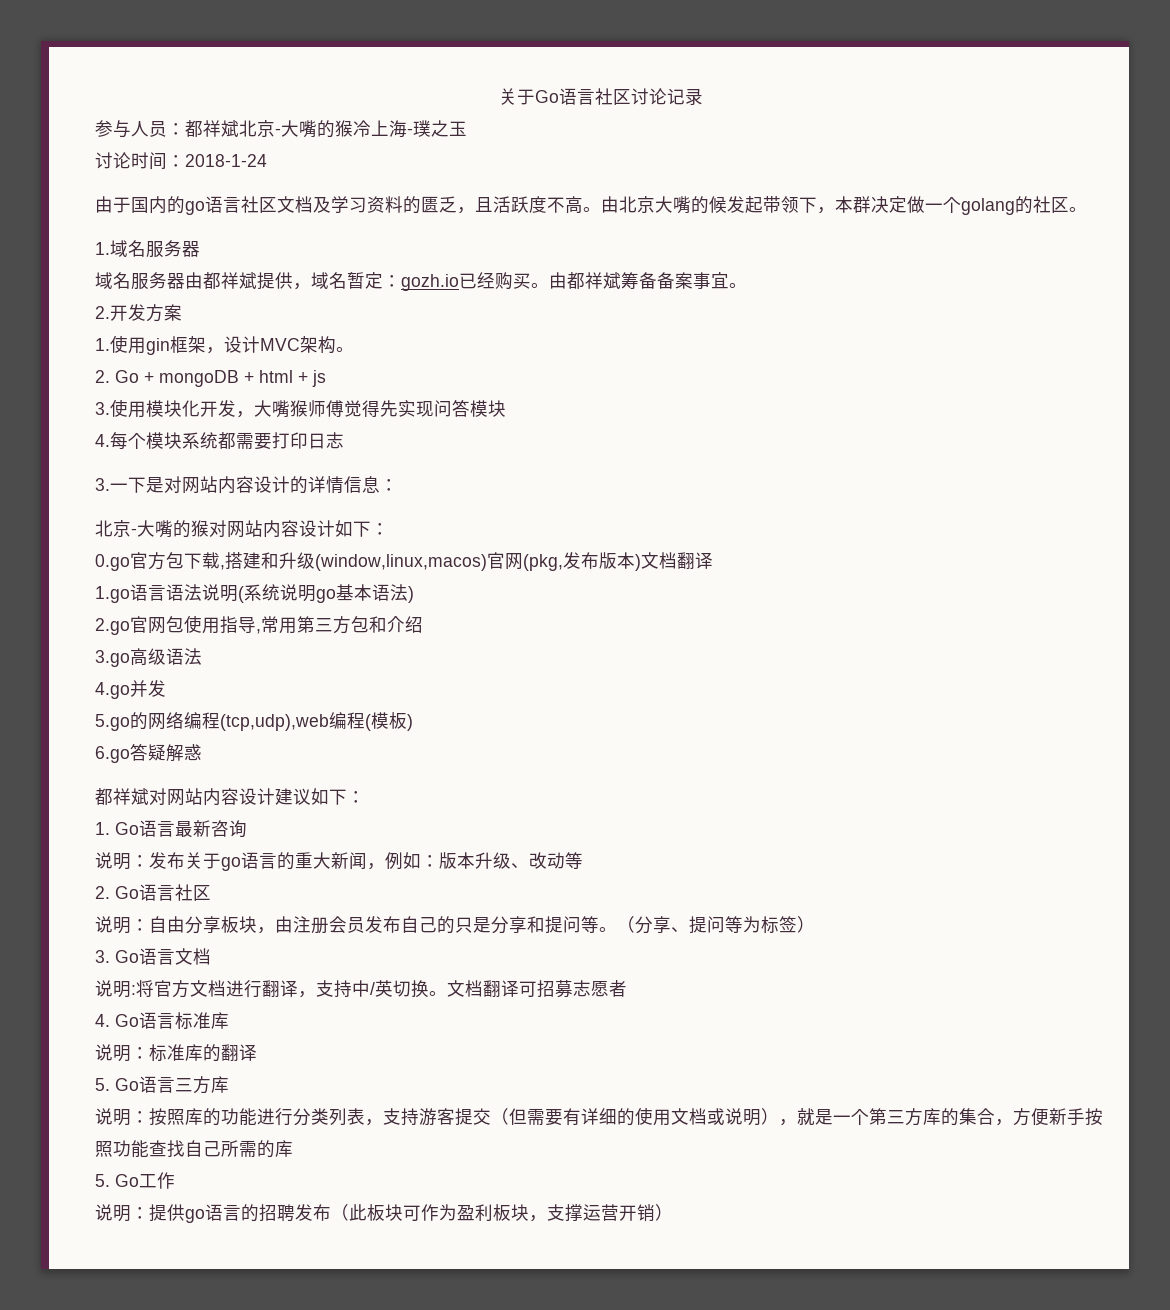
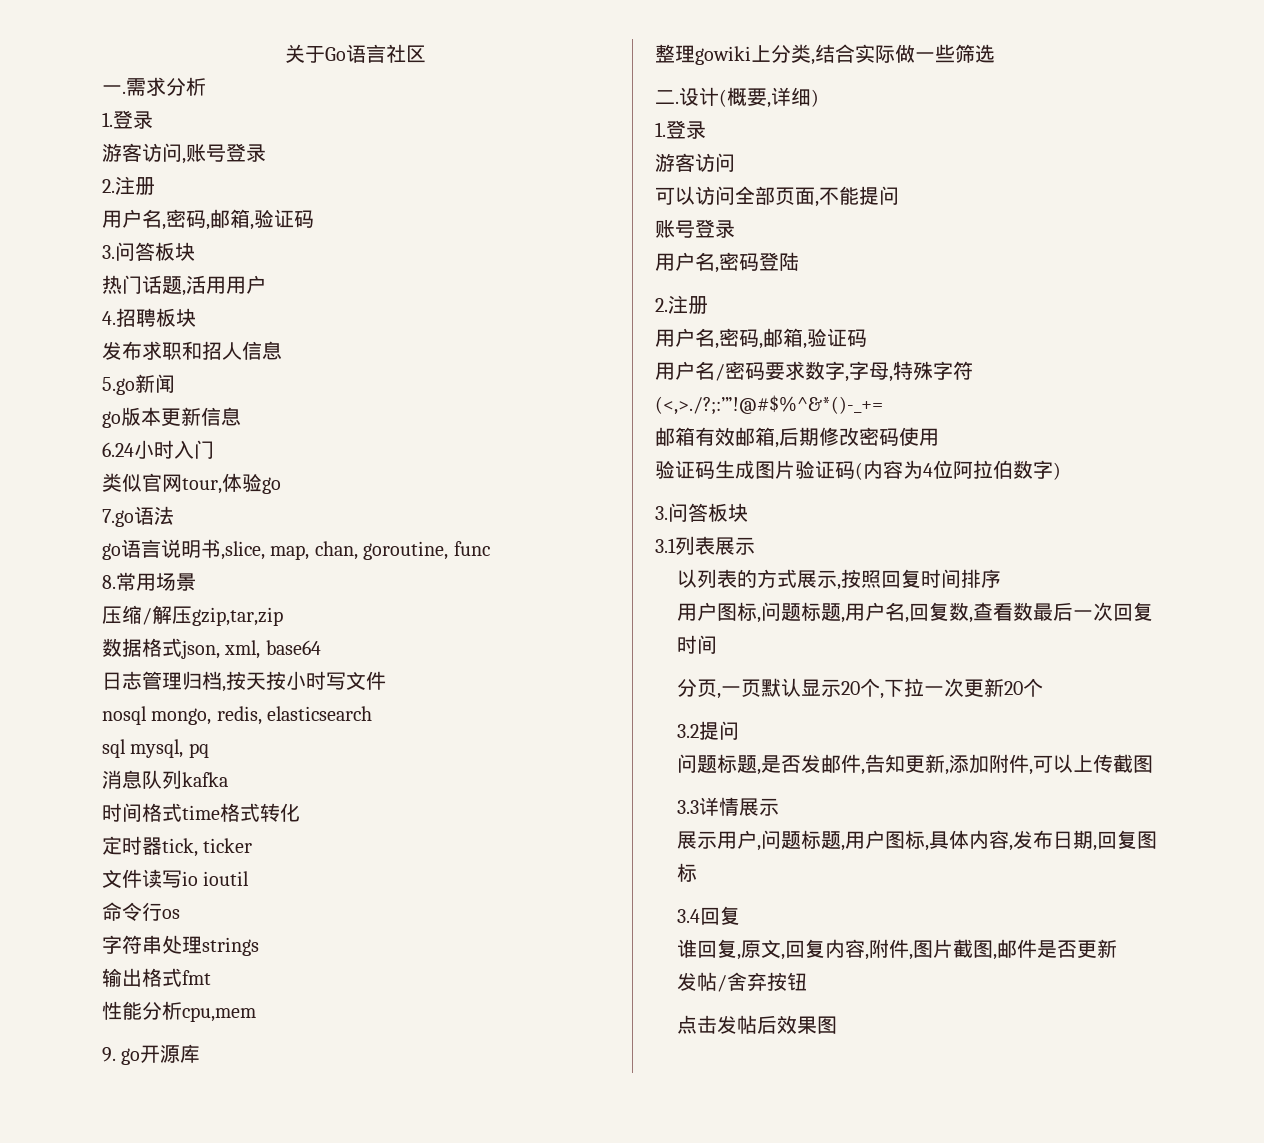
[631,88,703,105] [95,120,467,138] [95,152,267,170] [95,196,1087,215] [95,240,200,258] [95,272,747,291] [95,304,182,322] [95,335,354,355] [95,370,326,387] [95,399,506,418] [95,432,344,450] [95,476,398,494] [95,520,389,538] [95,552,713,571] [95,584,414,603] [95,615,423,635] [95,648,202,667] [95,680,166,699] [95,712,413,731] [95,743,202,763] [95,788,365,806] [95,820,247,838] [95,852,583,871] [95,884,211,901] [95,916,815,934] [95,948,211,965] [95,980,627,998] [95,1012,229,1030] [95,1044,257,1062] [95,1076,229,1094] [95,1107,1103,1126] [95,1140,293,1158] [95,1172,175,1189] [95,1204,673,1223] 讨论记录 // 参与人员：都祥斌北京-大嘴的猴冷上海-璞之玉 // 讨论时间：2018-1-24 // 由于国内的go语言社区文档及学习资料的匮乏，且活跃度不高。由北京大嘴的候发起带领下，本群决定做一个golang的社区。 // 1.域名服务器 // 域名服务器由都祥斌提供，域名暂定：gozh.io已经购买。由都祥斌筹备备案事宜。 // 2.开发方案 // 1.使用gin框架，设计MVC架构。 // 2. Go + mongoDB + html + js // 3.使用模块化开发，大嘴猴师傅觉得先实现问答模块 // 4.每个模块系统都需要打印日志 // 3.一下是对网站内容设计的详情信息： // 北京-大嘴的猴对网站内容设计如下： // 0.go官方包下载,搭建和升级(window,linux,macos)官网(pkg,发布版本)文档翻译 // 1.go语言语法说明(系统说明go基本语法) // 2.go官网包使用指导,常用第三方包和介绍 // 3.go高级语法 // 4.go并发 // 5.go的网络编程(tcp,udp),web编程(模板) // 6.go答疑解惑 // 都祥斌对网站内容设计建议如下： // 1. Go语言最新咨询 // 说明：发布关于go语言的重大新闻，例如：版本升级、改动等 // 2. Go语言社区 // 说明：自由分享板块，由注册会员发布自己的只是分享和提问等。（分享、提问等为标签） // 3. Go语言文档 // 说明:将官方文档进行翻译，支持中/英切换。文档翻译可招募志愿者 // 4. Go语言标准库 // 说明：标准库的翻译 // 5. Go语言三方库 // 说明：按照库的功能进行分类列表，支持游客提交（但需要有详细的使用文档或说明），就是一个第三方库的集合，方便新手按照功能查找自己所需的库 // 5. Go工作 // 说明：提供go语言的招聘发布（此板块可作为盈利板块，支撑运营开销） -> [102,77,206,96] [102,110,153,129] [102,143,266,164] [102,176,155,195] [102,209,314,230] [102,242,195,261] [102,275,266,296] [102,308,196,327] [102,341,282,360] [102,374,175,395] [102,407,241,428] [102,440,214,459] [102,473,281,494] [102,506,174,527] [102,539,490,560] [102,572,196,591] [102,605,283,626] [102,638,321,659] [102,671,386,692] [102,706,373,725] [102,739,209,758] [102,770,228,789] [102,803,300,822] [102,836,253,857] [102,869,250,888] [102,902,180,921] [102,935,259,956] [102,968,211,987] [102,1001,256,1022] [102,1044,201,1065] [655,44,995,65] [655,87,819,108] [655,120,706,139] [655,153,735,172] [655,186,899,207] [655,219,735,238] [655,252,799,273] [655,295,708,314] [655,328,867,349] [655,361,973,382] [655,395,883,415] [655,427,939,448] [655,460,1061,480] [655,503,748,522] [655,536,755,555] [677,569,1002,590] [677,602,1154,623] [677,635,718,654] [677,678,1044,699] [677,721,740,740] [677,754,1154,775] [677,797,780,816] [677,830,1158,851] [677,863,698,882] [677,906,741,925] [677,939,1118,960] [677,972,808,992] [677,1015,838,1034] // 一.需求分析 // 1.登录 // 游客访问,账号登录 // 2.注册 // 用户名,密码,邮箱,验证码 // 3.问答板块 // 热门话题,活用用户 // 4.招聘板块 // 发布求职和招人信息 // 5.go新闻 // go版本更新信息 // 6.24小时入门 // 类似官网tour,体验go // 7.go语法 // go语言说明书,slice, map, chan, goroutine, func // 8.常用场景 // 压缩/解压gzip,tar,zip // 数据格式json, xml, base64 // 日志管理归档,按天按小时写文件 // nosql mongo, redis, elasticsearch // sql mysql, pq // 消息队列kafka // 时间格式time格式转化 // 定时器tick, ticker // 文件读写io ioutil // 命令行os // 字符串处理strings // 输出格式fmt // 性能分析cpu,mem // 9. go开源库 // 整理gowiki上分类,结合实际做一些筛选 // 二.设计(概要,详细) // 1.登录 // 游客访问 // 可以访问全部页面,不能提问 // 账号登录 // 用户名,密码登陆 // 2.注册 // 用户名,密码,邮箱,验证码 // 用户名/密码要求数字,字母,特殊字符(<,>./?;:’”!@#$%^&*()-_+= // 邮箱有效邮箱,后期修改密码使用 // 验证码生成图片验证码(内容为4位阿拉伯数字) // 3.问答板块 // 3.1列表展示 // 以列表的方式展示,按照回复时间排序 // 用户图标,问题标题,用户名,回复数,查看数最后一次回复时间 // 分页,一页默认显示20个,下拉一次更新20个 // 3.2提问 // 问题标题,是否发邮件,告知更新,添加附件,可以上传截图 // 3.3详情展示 // 展示用户,问题标题,用户图标,具体内容,发布日期,回复图标 // 3.4回复 // 谁回复,原文,回复内容,附件,图片截图,邮件是否更新 // 发帖/舍弃按钮 // 点击发帖后效果图

